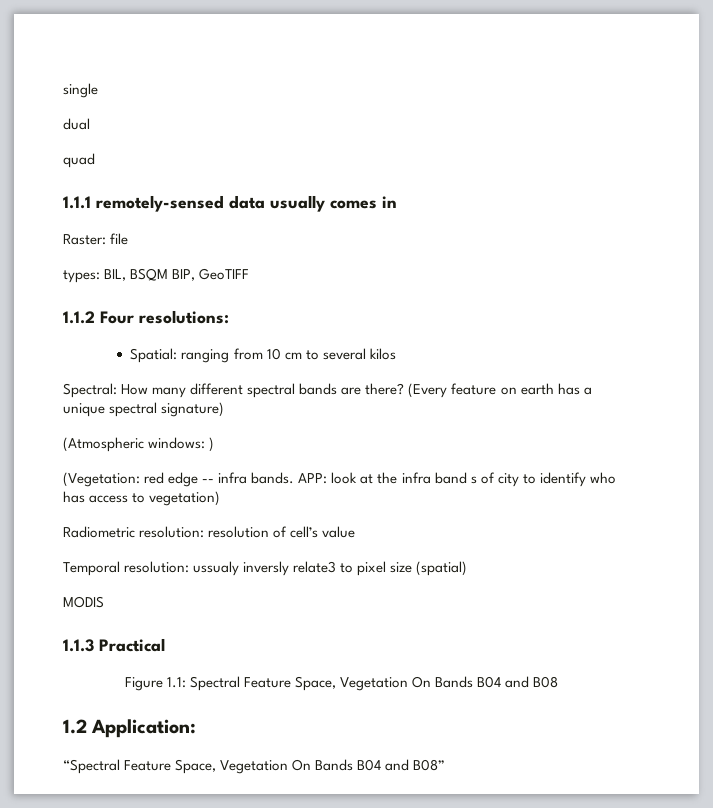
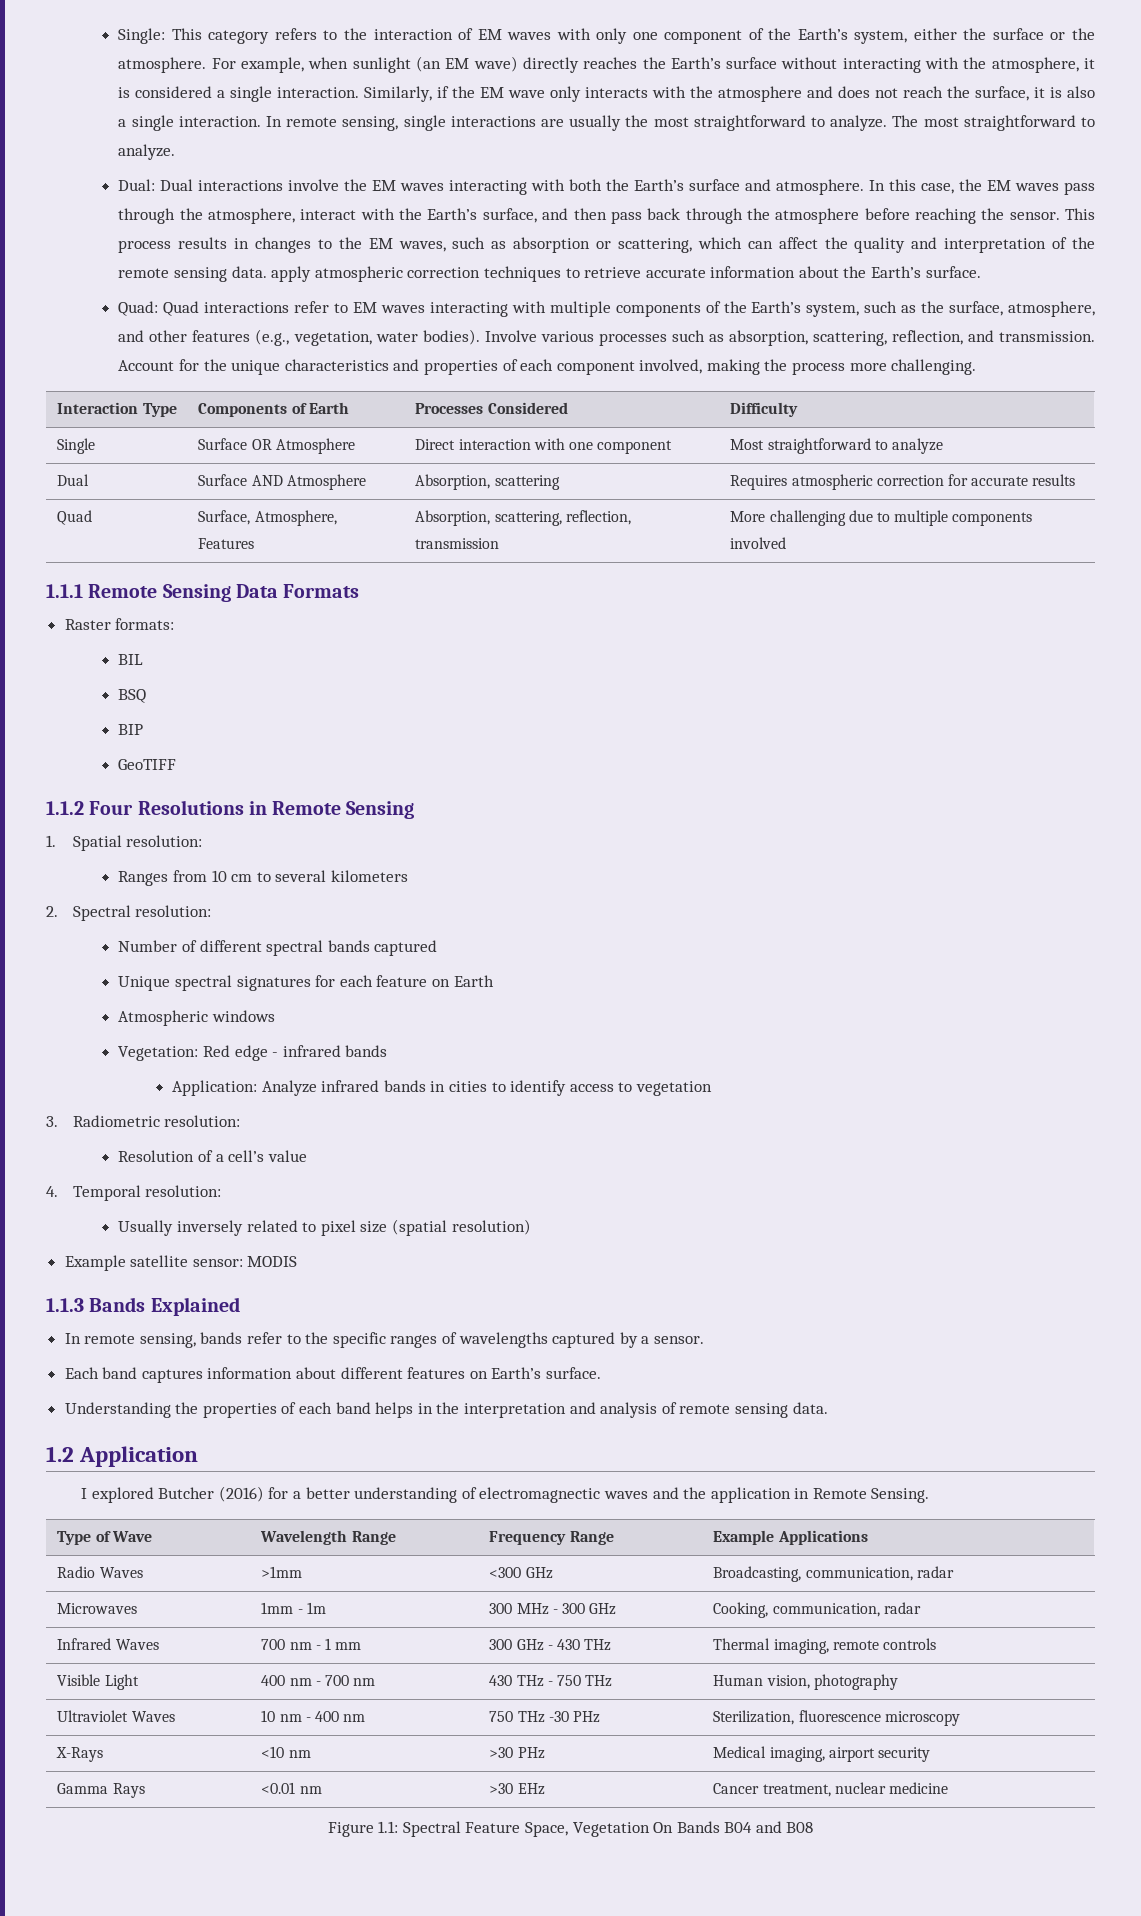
[63,83,98,98] [63,118,90,130] [63,153,95,168] [63,195,397,212] [63,233,129,245] [63,268,250,283] [63,310,229,324] [130,348,230,363] single // dual // quad // 1.1.1 remotely-sensed data usually comes in // Raster: file // types: BIL, BSQM BIP, GeoTIFF // 1.1.2 Four resolutions: // Spatial: ranging -> [118,28,1095,44] [118,56,1096,73] [118,86,1096,102] [118,115,1095,131] [118,144,176,160] [118,179,1095,195] [118,208,1096,224] [118,237,1096,253] [118,266,981,282] [118,301,1095,317] [118,329,1095,346] [118,359,977,375] [57,402,177,417] [198,402,349,417] [415,402,568,414] [730,402,799,417] [57,438,96,454] [198,438,355,454] [415,438,673,454] [730,438,943,454] [57,474,90,486] [198,474,366,490] [415,474,560,490] [730,474,1076,490] [57,510,93,525] [198,510,337,526] [198,538,255,549] [415,510,631,526] [415,538,500,549] [730,510,1033,526] [730,537,787,549] [46,584,360,602] [64,618,175,630] [118,654,144,665] [118,689,147,703] [118,724,144,735] [118,759,177,770] [46,800,415,819] [46,835,203,851] [118,871,169,886] Single: This category refers to the interaction of EM waves with only one component of the Earth’s system, either the surface or the atmosphere. For example, when sunlight (an EM wave) directly reaches the Earth’s surface without interacting with the atmosphere, it is considered a single interaction. Similarly, if the EM wave only interacts with the atmosphere and does not reach the surface, it is also a single interaction. In remote sensing, single interactions are usually the most straightforward to analyze. The most straightforward to analyze. // Dual: Dual interactions involve the EM waves interacting with both the Earth’s surface and atmosphere. In this case, the EM waves pass through the atmosphere, interact with the Earth’s surface, and then pass back through the atmosphere before reaching the sensor. This process results in changes to the EM waves, such as absorption or scattering, which can affect the quality and interpretation of the remote sensing data. apply atmospheric correction techniques to retrieve accurate information about the Earth’s surface. // Quad: Quad interactions refer to EM waves interacting with multiple components of the Earth’s system, such as the surface, atmosphere, and other features (e.g., vegetation, water bodies). Involve various processes such as absorption, scattering, reflection, and transmission. Account for the unique characteristics and properties of each component involved, making the process more challenging. // Interaction Type | Components of Earth | Processes Considered | Difficulty // Single | Surface OR Atmosphere | Direct interaction with one component | Most straightforward to analyze // Dual | Surface AND Atmosphere | Absorption, scattering | Requires atmospheric correction for accurate results // Quad | Surface, Atmosphere, Features | Absorption, scattering, reflection, transmission | More challenging due to multiple components involved // 1.1.1 Remote Sensing Data Formats // Raster formats: // BIL // BSQ // BIP // GeoTIFF // 1.1.2 Four Resolutions in Remote Sensing // 1. Spatial resolution: // Ranges
[369,348,396,360] [63,383,592,398] [63,402,225,417] [63,437,215,452] [63,472,616,487] [63,491,221,506] kilos // Spectral: How many different spectral bands are there? (Every feature on earth has a unique spectral signature) // (Atmospheric windows: ) // (Vegetation: red edge -- infra bands. APP: look at the infra band s of city to identify who has access to vegetation) // -> [330,870,408,882] [46,905,212,921] [118,940,438,956] [118,975,494,991] [118,1010,275,1026] [118,1045,388,1061] [172,1080,712,1096] [46,1116,58,1127] kilometers // 2. Spectral resolution: // Number of different spectral bands captured // Unique spectral signatures for each feature on Earth // Atmospheric windows // Vegetation: Red edge - infrared bands // Application: Analyze infrared bands in cities to identify access to vegetation // 3.
[208,526,288,538] resolution of -> [118,1150,224,1162] // Resolution of a
(356, 532) none -> [46,1186,58,1197] 4.
[193,561,468,576] [63,596,104,608] [63,638,165,652] ussualy inversly relate3 to pixel size (spatial) // MODIS // 1.1.3 Practical -> [118,1219,531,1236] [64,1255,298,1271] [46,1297,240,1316] [64,1332,704,1348] [64,1367,602,1383] [64,1402,828,1418] [46,1446,199,1467] [81,1486,930,1503] [57,1531,152,1545] [260,1530,396,1545] [489,1531,614,1545] [713,1530,868,1545] [57,1566,143,1578] [261,1566,303,1578] [489,1567,553,1579] [713,1566,954,1582] [57,1603,138,1614] [261,1602,326,1614] [489,1603,617,1615] [713,1602,921,1618] [57,1638,159,1650] [261,1638,362,1650] [489,1639,612,1651] [713,1638,936,1654] [57,1674,139,1690] [261,1675,376,1686] [489,1675,613,1687] [713,1674,898,1690] [57,1710,175,1722] [261,1710,366,1722] [489,1711,600,1723] [713,1710,960,1726] [56,1747,104,1762] [261,1746,311,1758] [489,1747,545,1759] [713,1746,930,1762] [57,1783,145,1798] [261,1782,322,1794] [489,1783,545,1795] [713,1782,948,1797] // Usually inversely related to pixel size (spatial resolution) // Example satellite sensor: MODIS // 1.1.3 Bands Explained // In remote sensing, bands refer to the specific ranges of wavelengths captured by a sensor. // Each band captures information about different features on Earth’s surface. // Understanding the properties of each band helps in the interpretation and analysis of remote sensing data. // 1.2 Application // I explored Butcher (2016) for a better understanding of electromagnectic waves and the application in Remote Sensing. // Type of Wave | Wavelength Range | Frequency Range | Example Applications // Radio Waves | >1mm | <300 GHz | Broadcasting, communication, radar // Microwaves | 1mm - 1m | 300 MHz - 300 GHz | Cooking, communication, radar // Infrared Waves | 700 nm - 1 mm | 300 GHz - 430 THz | Thermal imaging, remote controls // Visible Light | 400 nm - 700 nm | 430 THz - 750 THz | Human vision, photography // Ultraviolet Waves | 10 nm - 400 nm | 750 THz -30 PHz | Sterilization, fluorescence microscopy // X-Rays | <10 nm | >30 PHz | Medical imaging, airport security // Gamma Rays | <0.01 nm | >30 EHz | Cancer treatment, nuclear medicine
[63,719,197,738] [63,759,446,774] // 1.2 Application: // “Spectral Feature Space, Vegetation On Bands B04 and B08” -> (814, 1827) none

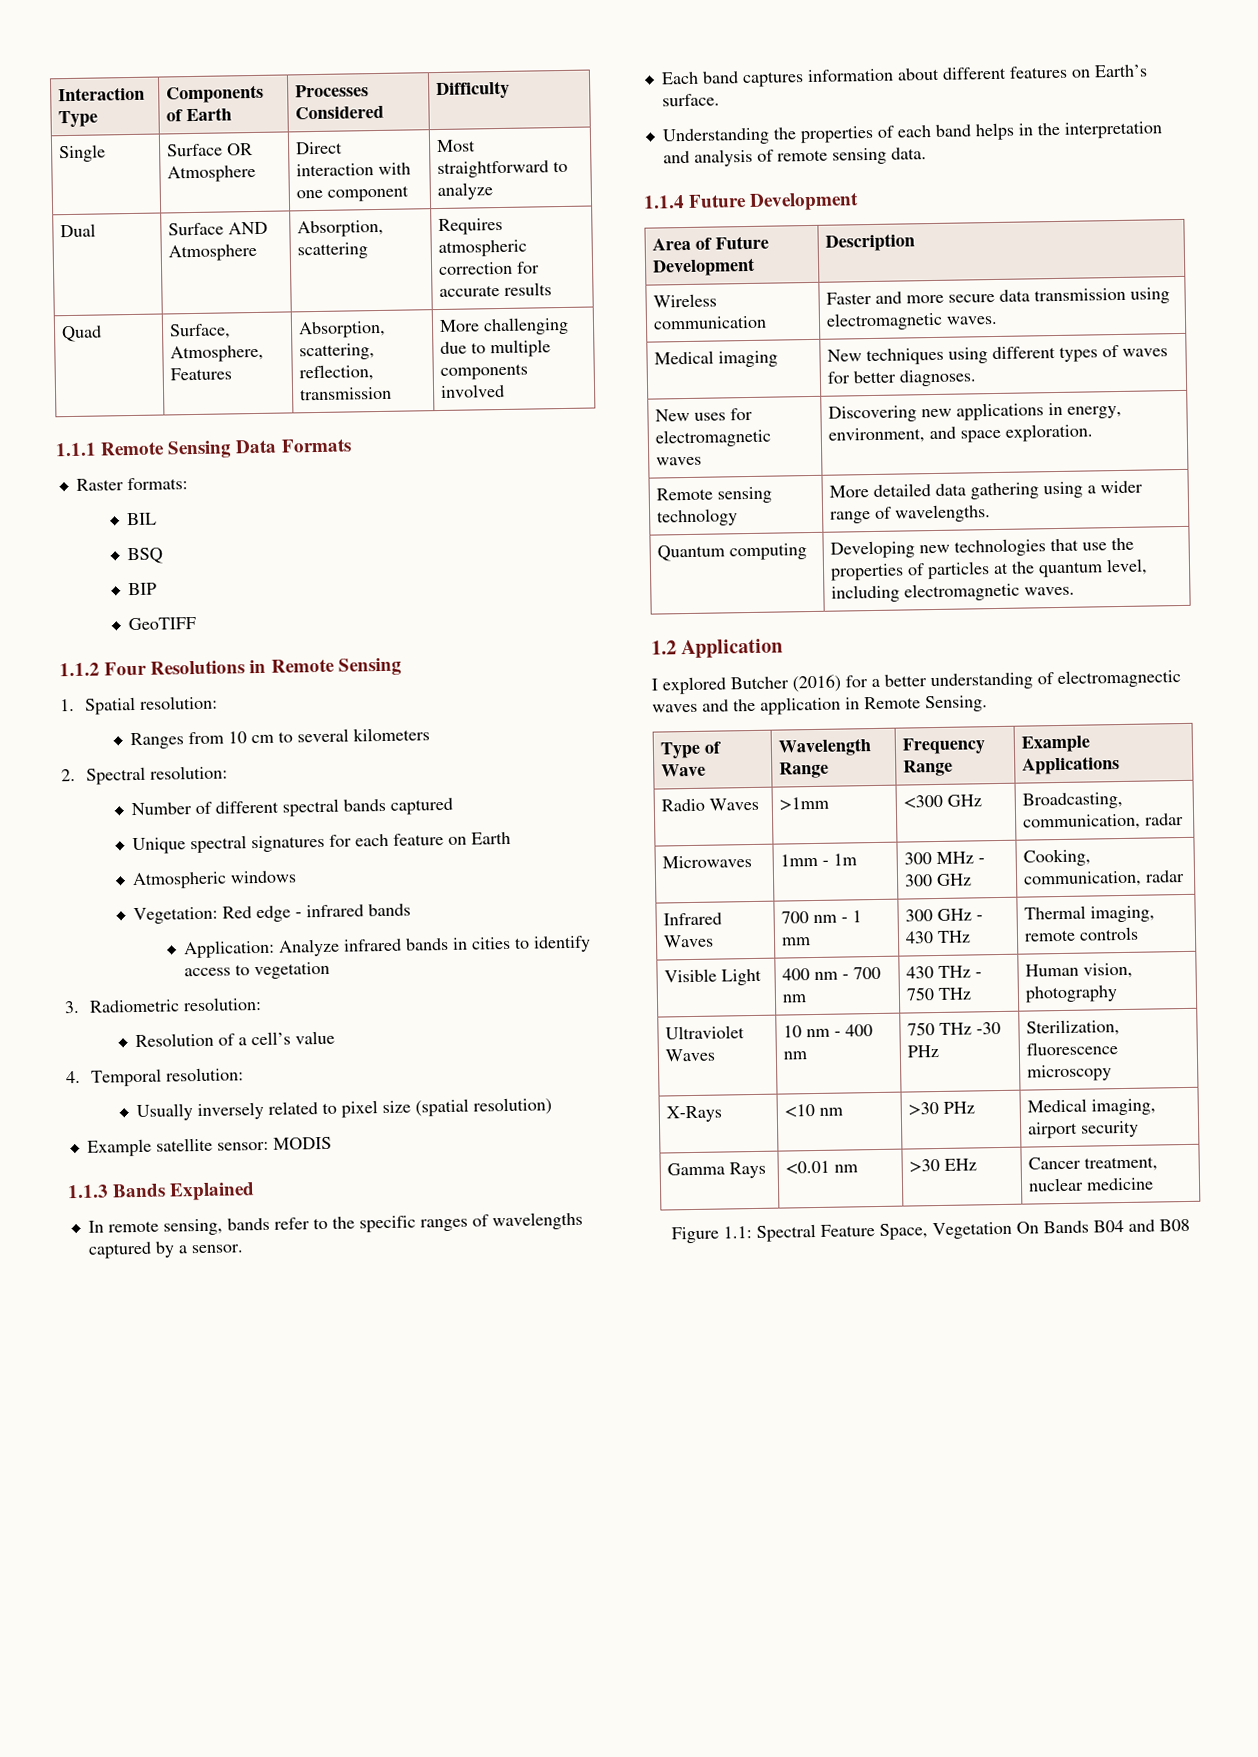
[118,28,1095,44] [118,56,1096,73] [118,86,1096,102] [118,115,1095,131] [118,144,176,160] [118,179,1095,195] [118,208,1096,224] [118,237,1096,253] [118,266,981,282] [118,301,1095,317] [118,329,1095,346] [118,359,977,375] Single: This category refers to the interaction of EM waves with only one component of the Earth’s system, either the surface or the atmosphere. For example, when sunlight (an EM wave) directly reaches the Earth’s surface without interacting with the atmosphere, it is considered a single interaction. Similarly, if the EM wave only interacts with the atmosphere and does not reach the surface, it is also a single interaction. In remote sensing, single interactions are usually the most straightforward to analyze. The most straightforward to analyze. // Dual: Dual interactions involve the EM waves interacting with both the Earth’s surface and atmosphere. In this case, the EM waves pass through the atmosphere, interact with the Earth’s surface, and then pass back through the atmosphere before reaching the sensor. This process results in changes to the EM waves, such as absorption or scattering, which can affect the quality and interpretation of the remote sensing data. apply atmospheric correction techniques to retrieve accurate information about the Earth’s surface. // Quad: Quad interactions refer to EM waves interacting with multiple components of the Earth’s system, such as the surface, atmosphere, and other features (e.g., vegetation, water bodies). Involve various processes such as absorption, scattering, reflection, and transmission. Account for the unique characteristics and properties of each component involved, making the process more challenging. // -> (58, 94) none
(828, 1408) none -> [643,192,860,211] [652,235,770,251] [652,257,756,277] [825,233,916,252] [653,293,718,308] [653,315,768,330] [826,287,1171,305] [826,311,999,331] [654,350,779,368] [827,344,1169,366] [827,369,978,387] [655,407,754,422] [655,428,772,448] [656,456,703,466] [828,402,1123,423] [828,423,1094,444] [656,486,773,504] [657,508,739,527] [829,480,1144,500] [830,504,992,524] [657,543,808,562] [830,537,1135,559] [830,558,1149,581] [831,582,1076,603] // 1.1.4 Future Development // Area of Future Development | Description // Wireless communication | Faster and more secure data transmission using electromagnetic waves. // Medical imaging | New techniques using different types of waves for better diagnoses. // New uses for electromagnetic waves | Discovering new applications in energy, environment, and space exploration. // Remote sensing technology | More detailed data gathering using a wider range of wavelengths. // Quantum computing | Developing new technologies that use the properties of particles at the quantum level, including electromagnetic waves.

